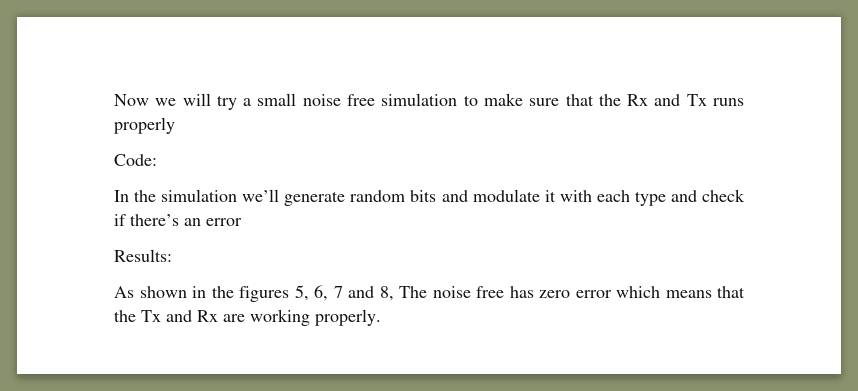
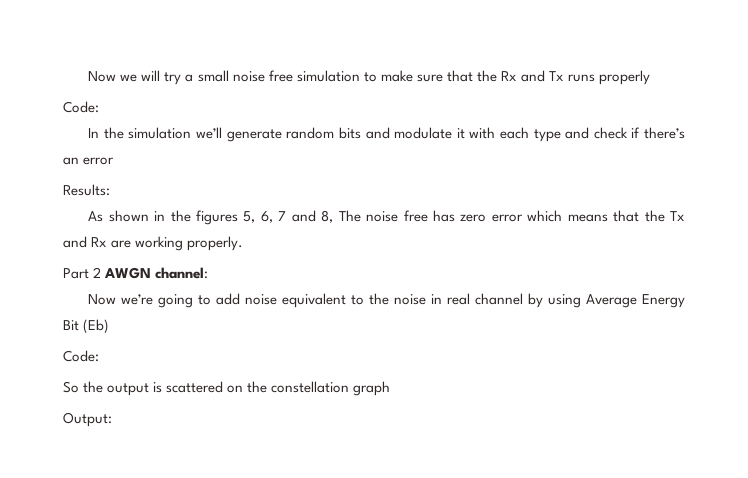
(381, 317) none -> [63,267,209,279] [88,293,685,308] [63,319,110,334] [63,350,99,362] [63,381,391,396] [63,412,112,427] // Part 2 AWGN channel: // Now we’re going to add noise equivalent to the noise in real channel by using Average Energy Bit (Eb) // Code: // So the output is scattered on the constellation graph // Output:

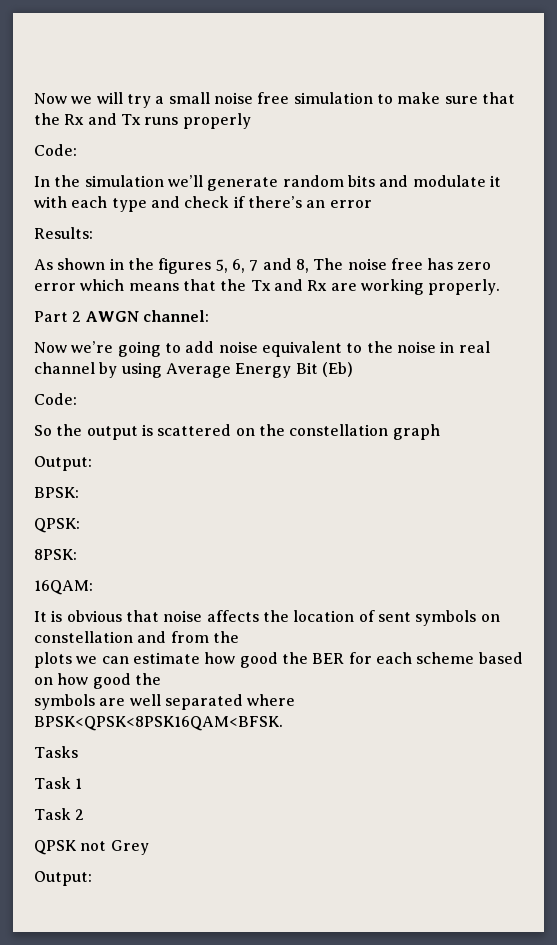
(112, 419) none -> [34,487,79,498] [34,518,80,533] [34,549,77,560] [34,580,93,595] [34,610,500,626] [34,631,239,643] [34,652,523,668] [34,673,161,689] [34,694,296,710] [34,716,283,731] [34,746,78,758] [34,777,83,789] [34,808,85,820] [34,840,149,855] [34,871,92,886] // BPSK: // QPSK: // 8PSK: // 16QAM: // It is obvious that noise affects the location of sent symbols on constellation and from the // plots we can estimate how good the BER for each scheme based on how good the // symbols are well separated where BPSK<QPSK<8PSK16QAM<BFSK. // Tasks // Task 1 // Task 2 // QPSK not Grey // Output:

